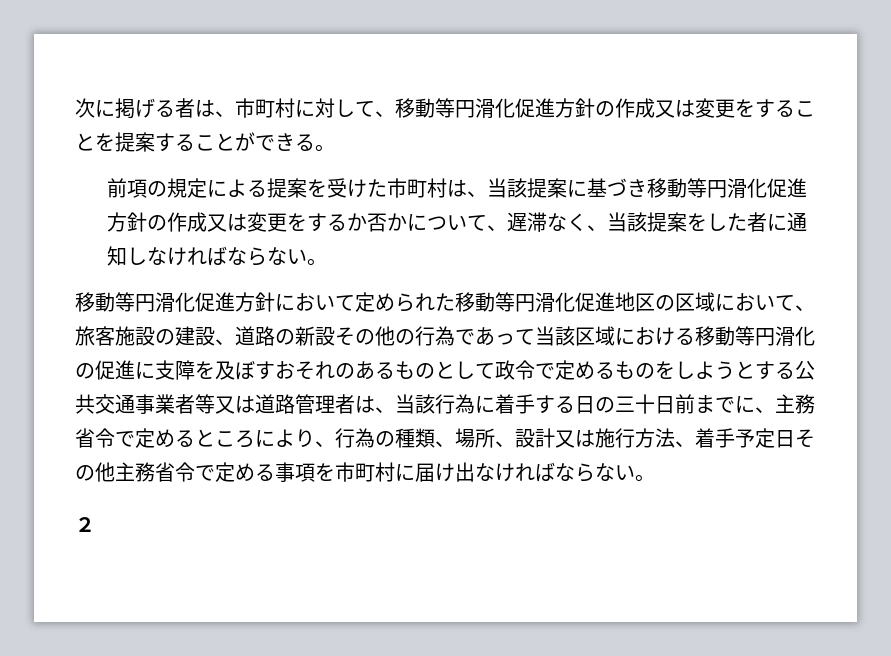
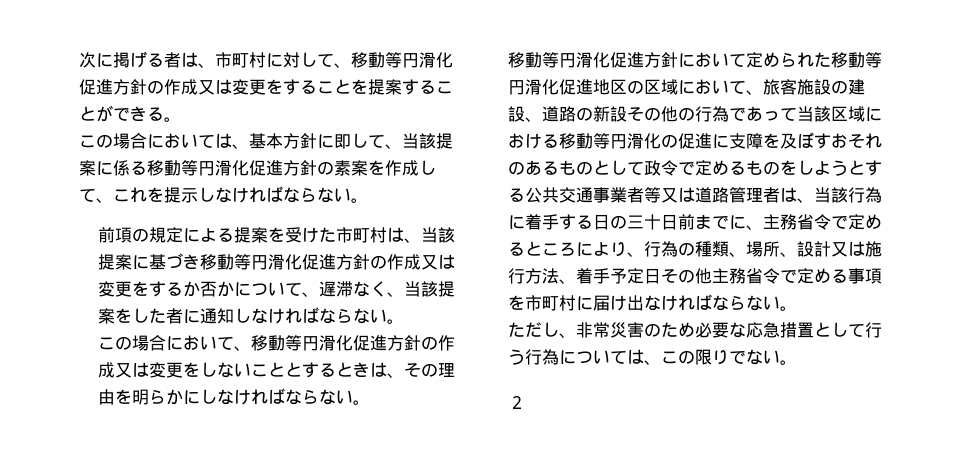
(335, 148) none -> [79,133,453,149] [79,160,436,176] [79,186,368,203] // この場合においては、基本方針に即して、当該提案に係る移動等円滑化促進方針の素案を作成して、これを提示しなければならない。
(328, 262) none -> [97,335,455,351] [97,362,455,378] [97,388,370,405] // この場合において、移動等円滑化促進方針の作成又は変更をしないこととするときは、その理由を明らかにしなければならない。
(655, 478) none -> [508,322,882,338] [508,349,797,365] // ただし、非常災害のため必要な応急措置として行う行為については、この限りでない。

